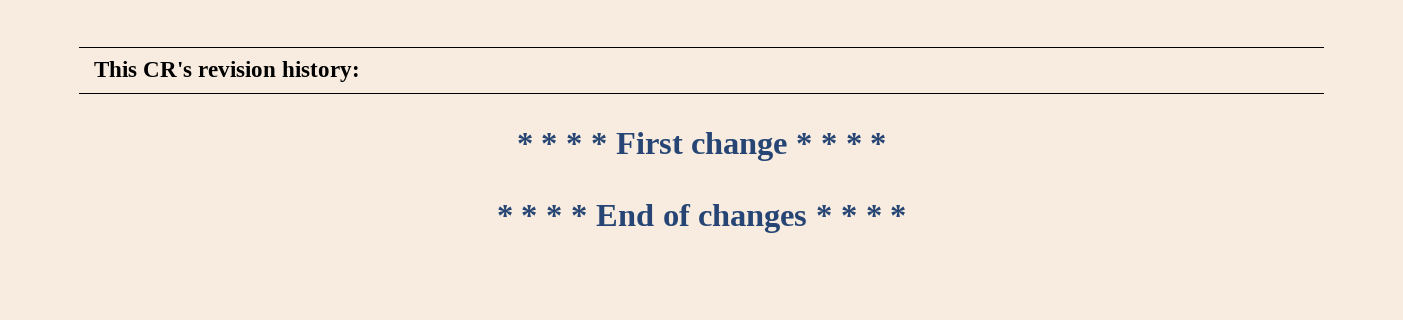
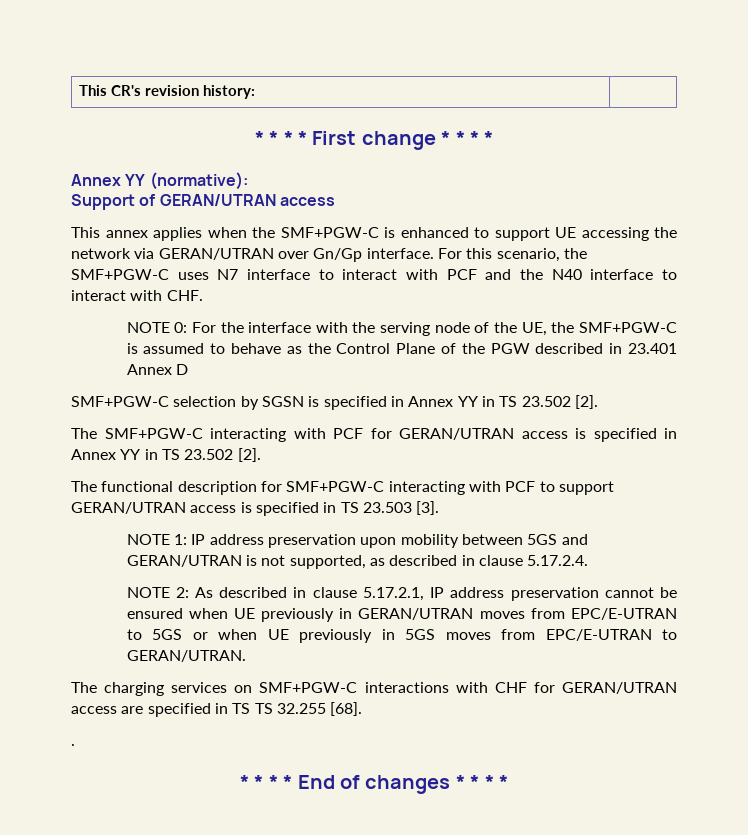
(887, 143) none -> [71,172,248,190] [71,194,335,210] [71,227,677,241] [71,248,587,262] [71,269,677,280] [71,290,203,301] [126,322,678,336] [126,343,677,354] [126,364,188,375] [71,395,598,410] [71,428,677,442] [71,448,261,462] [71,481,614,495] [71,501,440,516] [126,534,588,548] [126,555,589,569] [126,587,678,601] [126,608,678,622] [126,629,677,643] [126,650,246,662] [71,682,677,696] [71,702,363,717] [71,744,75,746] // Annex YY (normative): // Support of GERAN/UTRAN access // This annex applies when the SMF+PGW-C is enhanced to support UE accessing the network via GERAN/UTRAN over Gn/Gp interface. For this scenario, the SMF+PGW-C uses N7 interface to interact with PCF and the N40 interface to interact with CHF. // NOTE 0: For the interface with the serving node of the UE, the SMF+PGW-C is assumed to behave as the Control Plane of the PGW described in 23.401 Annex D // SMF+PGW-C selection by SGSN is specified in Annex YY in TS 23.502 [2]. // The SMF+PGW-C interacting with PCF for GERAN/UTRAN access is specified in Annex YY in TS 23.502 [2]. // The functional description for SMF+PGW-C interacting with PCF to support GERAN/UTRAN access is specified in TS 23.503 [3]. // NOTE 1: IP address preservation upon mobility between 5GS and GERAN/UTRAN is not supported, as described in clause 5.17.2.4. // NOTE 2: As described in clause 5.17.2.1, IP address preservation cannot be ensured when UE previously in GERAN/UTRAN moves from EPC/E-UTRAN to 5GS or when UE previously in 5GS moves from EPC/E-UTRAN to GERAN/UTRAN. // The charging services on SMF+PGW-C interactions with CHF for GERAN/UTRAN access are specified in TS TS 32.255 [68]. // .

